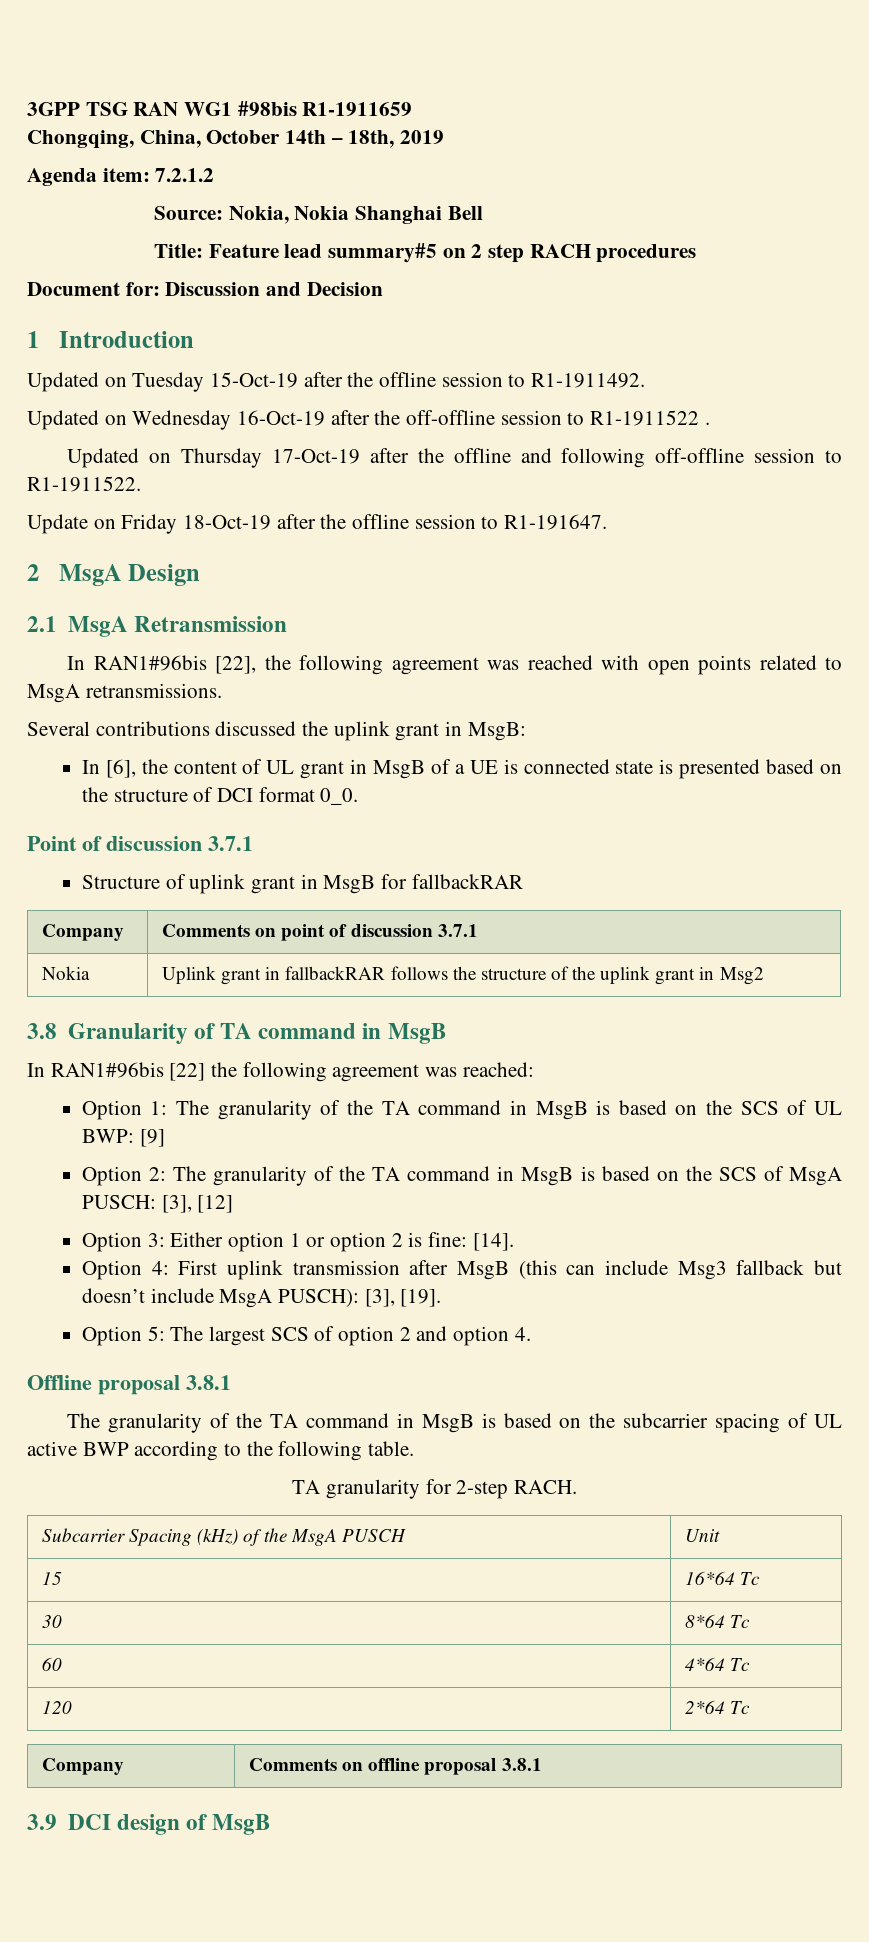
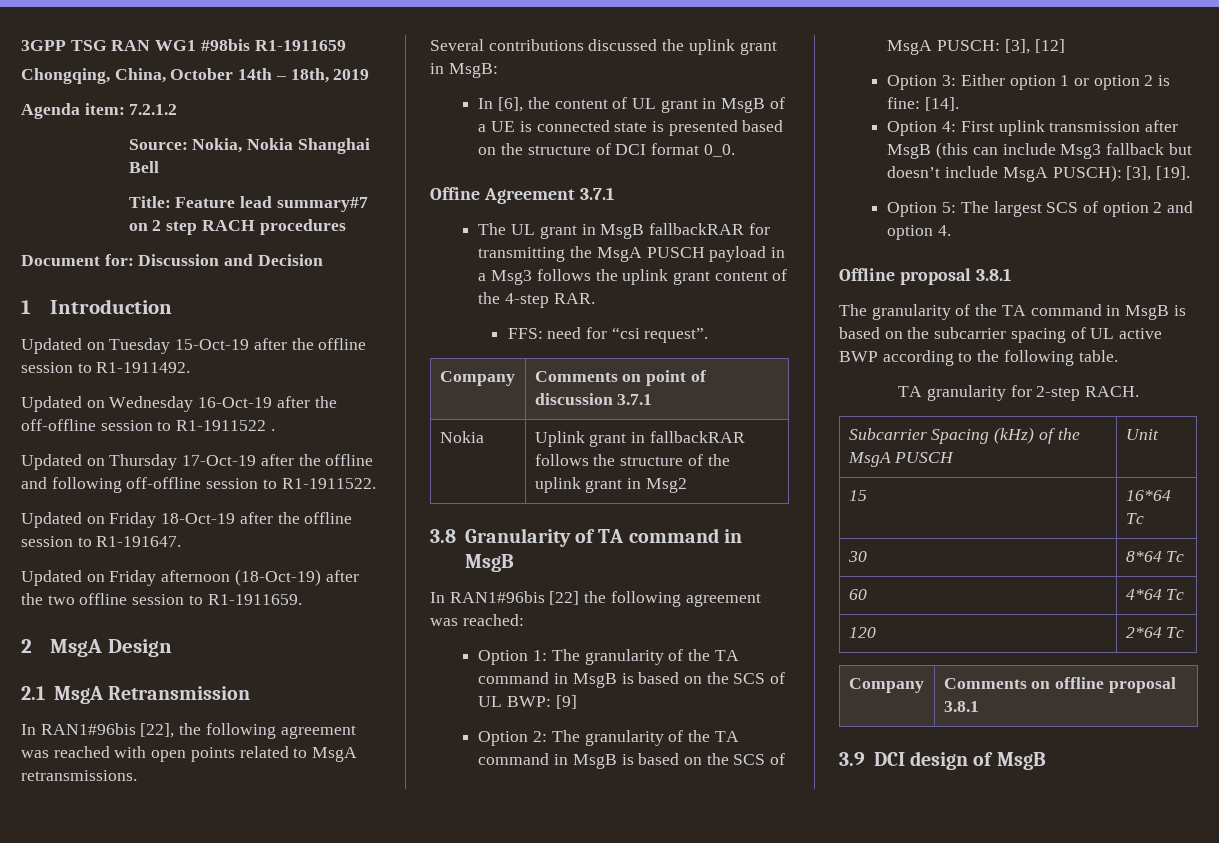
[327,243,437,263] summary#5 -> [276,197,368,212] summary#7
[27,514,88,534] Update -> [21,512,82,528] Updated
(608, 522) none -> [21,569,359,586] [21,593,302,605] // Updated on Friday afternoon (18-Oct-19) after the two offline session to R1-1911659.
[27,836,253,851] [81,874,523,894] Point of discussion 3.7.1 // Structure of uplink grant in MsgB for fallbackRAR -> [430,187,614,204] [478,223,770,239] [478,246,786,262] [478,269,788,285] [478,292,595,308] [507,327,709,343] Offine Agreement 3.7.1 // The UL grant in MsgB fallbackRAR for transmitting the MsgA PUSCH payload in a Msg3 follows the uplink grant content of the 4-step RAR. // FFS: need for “csi request”.

